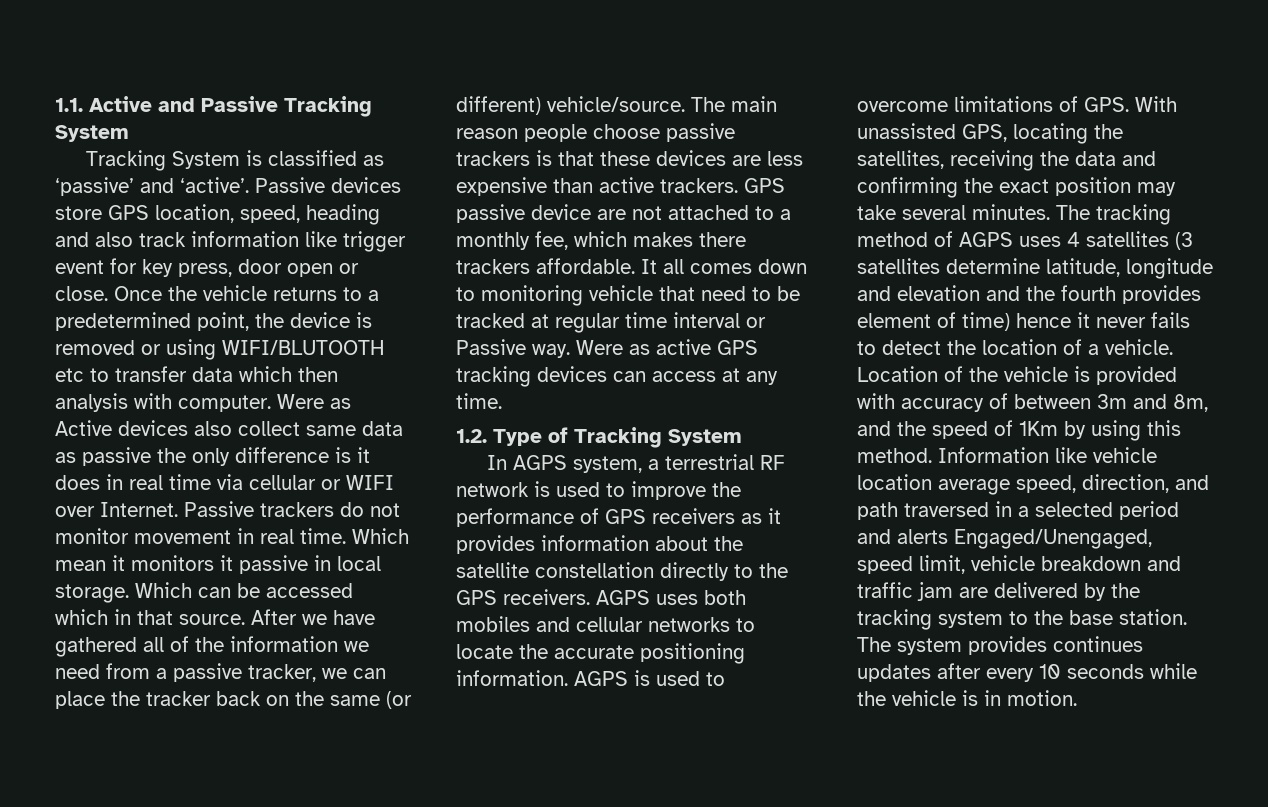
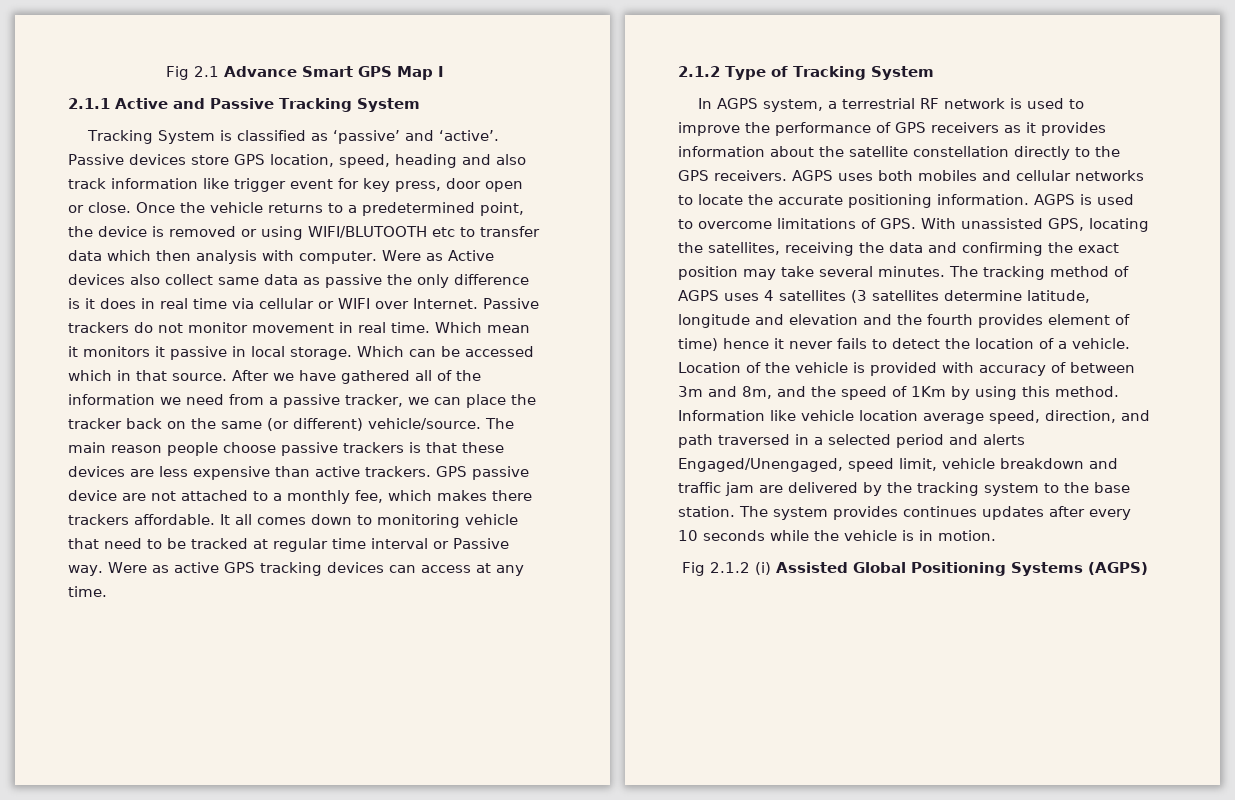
[55,98,83,112] 1.1. -> [165,66,444,80] [68,98,110,109] Fig 2.1 Advance Smart GPS Map I // 2.1.1
[456,429,487,443] 1.2. -> [678,66,720,77] 2.1.2
(1077, 698) none -> [681,562,1148,576] // Fig 2.1.2 (i) Assisted Global Positioning Systems (AGPS)

